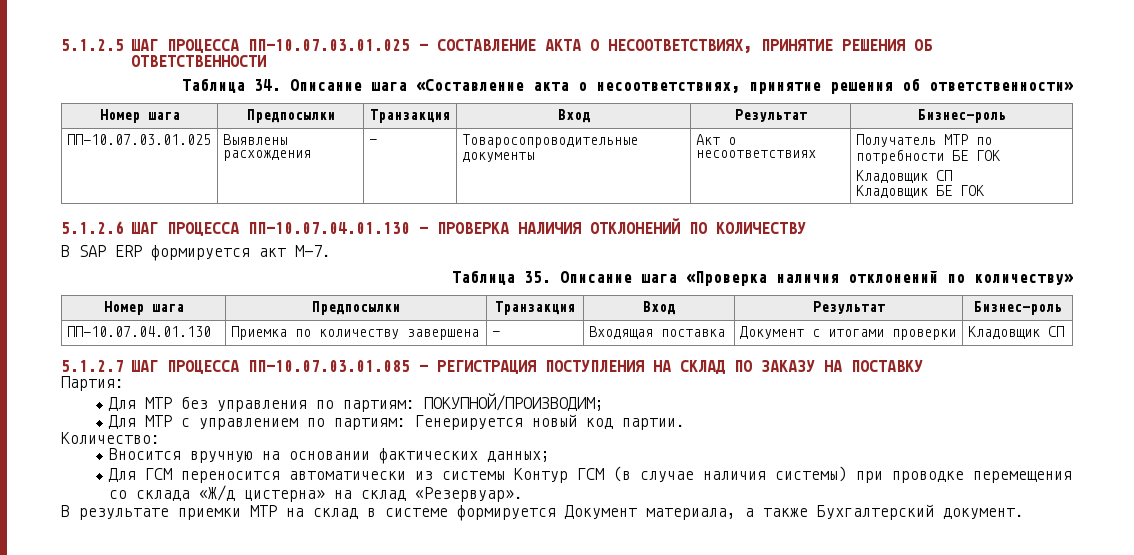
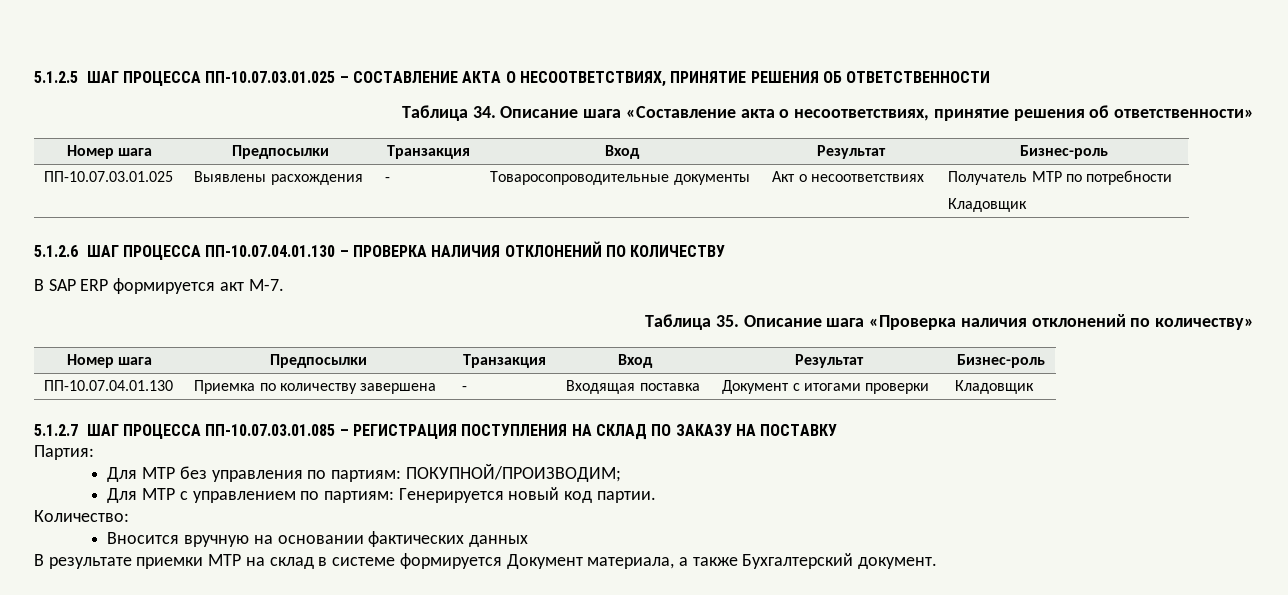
[951,150,1001,161] [855,170,952,183] [855,185,985,198] БЕ ГОК // Кладовщик СП // Кладовщик БЕ ГОК -> [948,198,1028,212] // Кладовщик
[1047,326,1064,337] СП -> (1035, 387) none
[486,451,550,462] [107,466,1072,483] [108,485,523,502] данных; // Для ГСМ переносится автоматически из системы Контур ГСМ (в случае наличия системы) при проводке перемещения со склада «Ж/д цистерна» на склад «Резервуар». -> [468,535,528,547] данных

